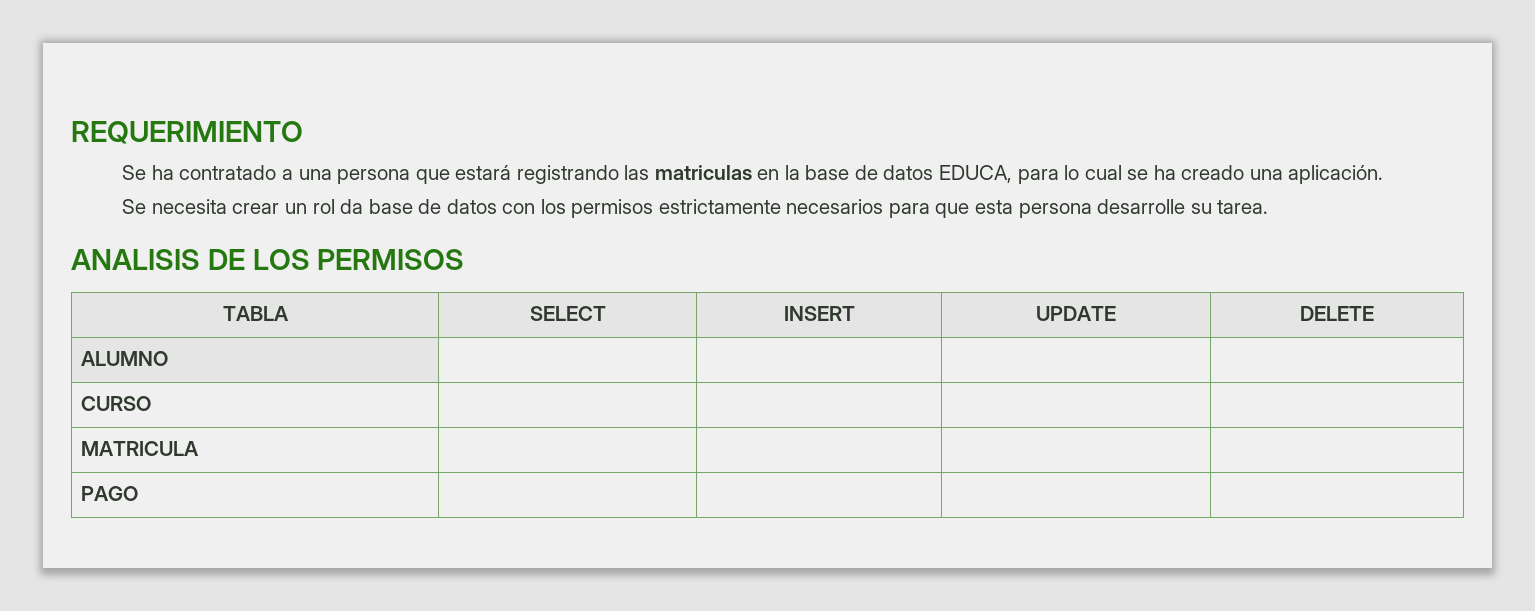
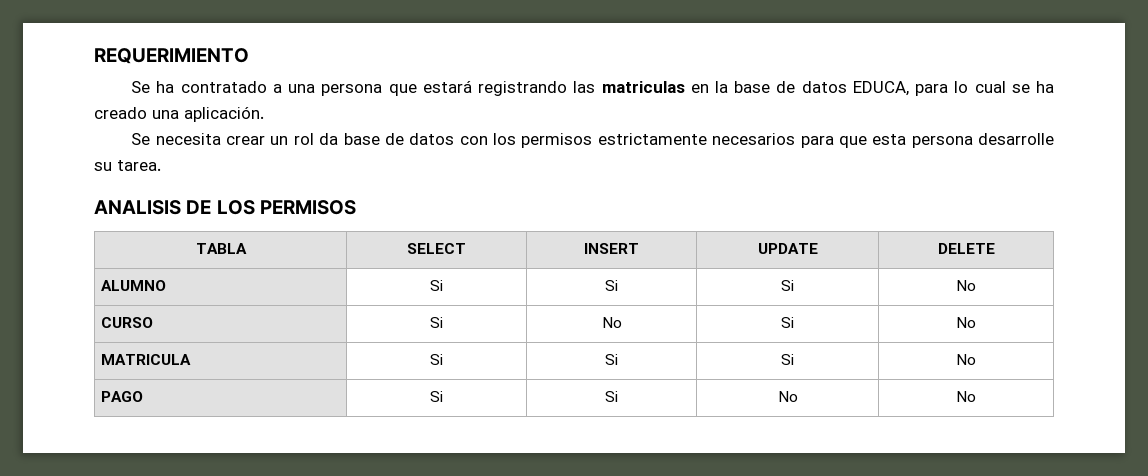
[81,396,152,411] [81,441,200,456] [81,486,139,501] | | | // CURSO | | | | // MATRICULA | | | | // PAGO | | | | -> [430,280,443,291] [605,280,618,291] [781,280,794,291] [956,280,976,291] [100,317,153,328] [430,317,443,328] [601,317,622,328] [781,317,794,328] [956,317,976,328] [100,354,191,365] [430,354,443,365] [605,354,618,365] [781,354,794,365] [956,354,976,365] [100,391,143,402] [430,391,443,402] [605,391,618,402] [777,391,798,402] [956,391,976,402] Si | Si | Si | No // CURSO | Si | No | Si | No // MATRICULA | Si | Si | Si | No // PAGO | Si | Si | No | No

